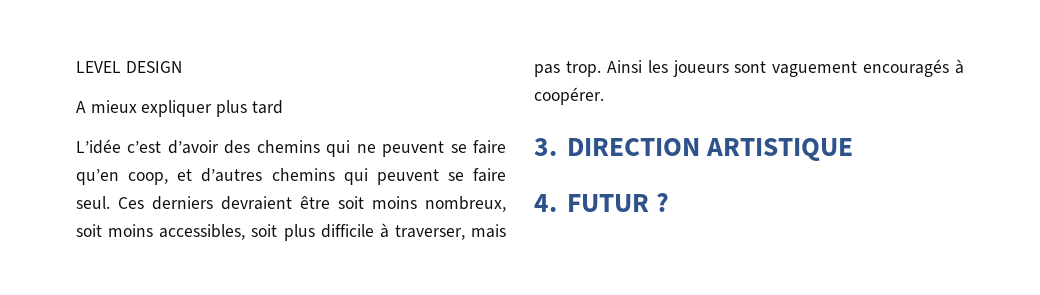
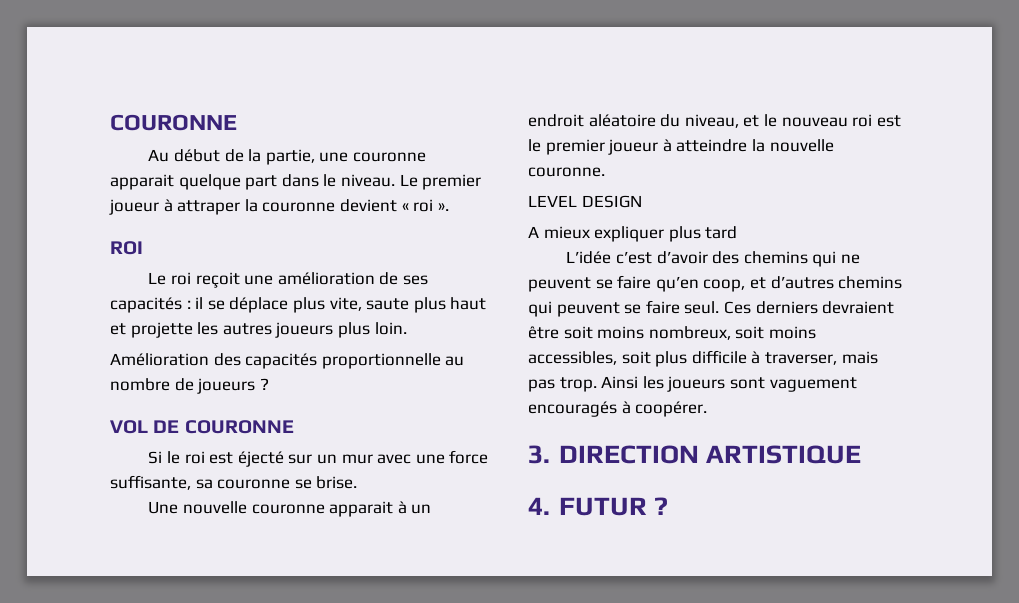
(76, 67) none -> [110,114,237,131] [148,149,426,165] [110,174,482,190] [109,199,449,215] [110,241,143,255] [148,272,428,288] [110,297,487,313] [110,322,407,338] [110,353,465,369] [110,378,269,394] [110,420,294,434] [148,450,489,467] [110,475,358,490] [148,501,432,517] [528,114,901,128] [528,139,834,155] [528,167,605,177] COURONNE // Au début de la partie, une couronne apparait quelque part dans le niveau. Le premier joueur à attraper la couronne devient « roi ». // ROI // Le roi reçoit une amélioration de ses capacités : il se déplace plus vite, saute plus haut et projette les autres joueurs plus loin. // Amélioration des capacités proportionnelle au nombre de joueurs ? // VOL DE COURONNE // Si le roi est éjecté sur un mur avec une force suffisante, sa couronne se brise. // Une nouvelle couronne apparait à un endroit aléatoire du niveau, et le nouveau roi est le premier joueur à atteindre la nouvelle couronne. //

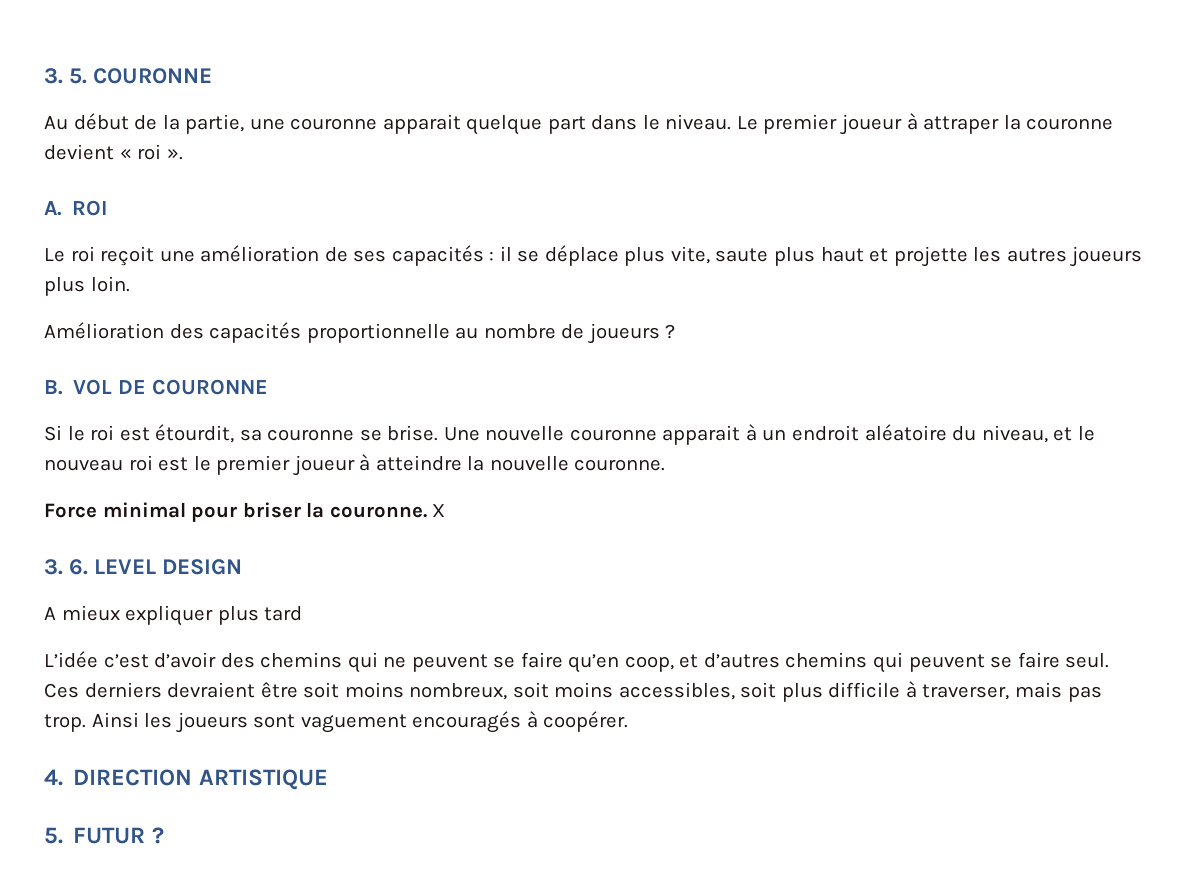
(110, 122) none -> [44,68,88,84] 3. 5.
(449, 207) none -> [44,201,62,216] A.
(269, 384) none -> [44,380,63,395] B.
[237,450,489,467] [110,475,191,490] éjecté sur un mur avec une force suffisante, -> [155,424,235,443] étourdit,
(358, 482) // -> (439, 433) none
(605, 172) none -> [44,502,446,522] [44,559,89,575] Force minimal pour briser la couronne. X // 3. 6.
[528,445,550,464] 3. -> [44,769,63,786] 4.
[528,497,550,515] 4. -> [44,827,63,844] 5.

